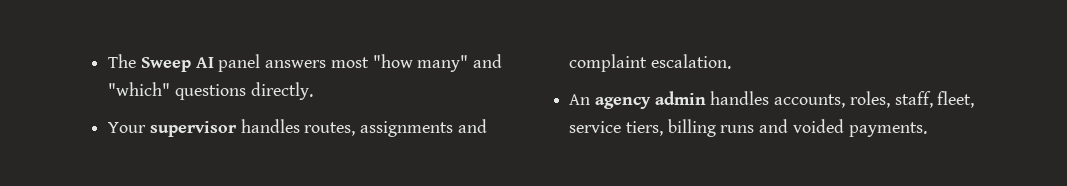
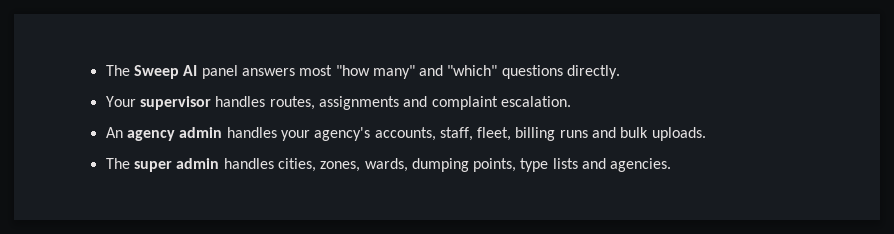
[774,91,975,108] [569,119,927,137] accounts, roles, staff, fleet, service tiers, billing runs and voided payments. -> [280,127,706,141] [105,158,672,172] your agency's accounts, staff, fleet, billing runs and bulk uploads. // The super admin handles cities, zones, wards, dumping points, type lists and agencies.

